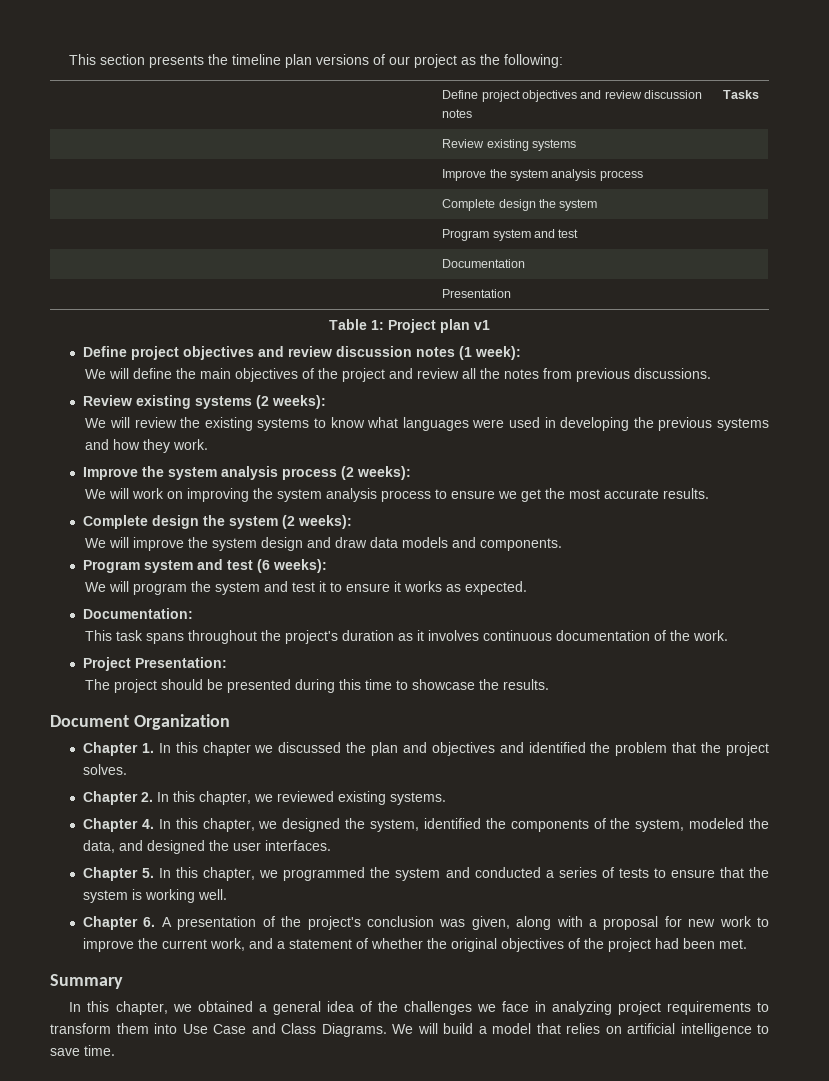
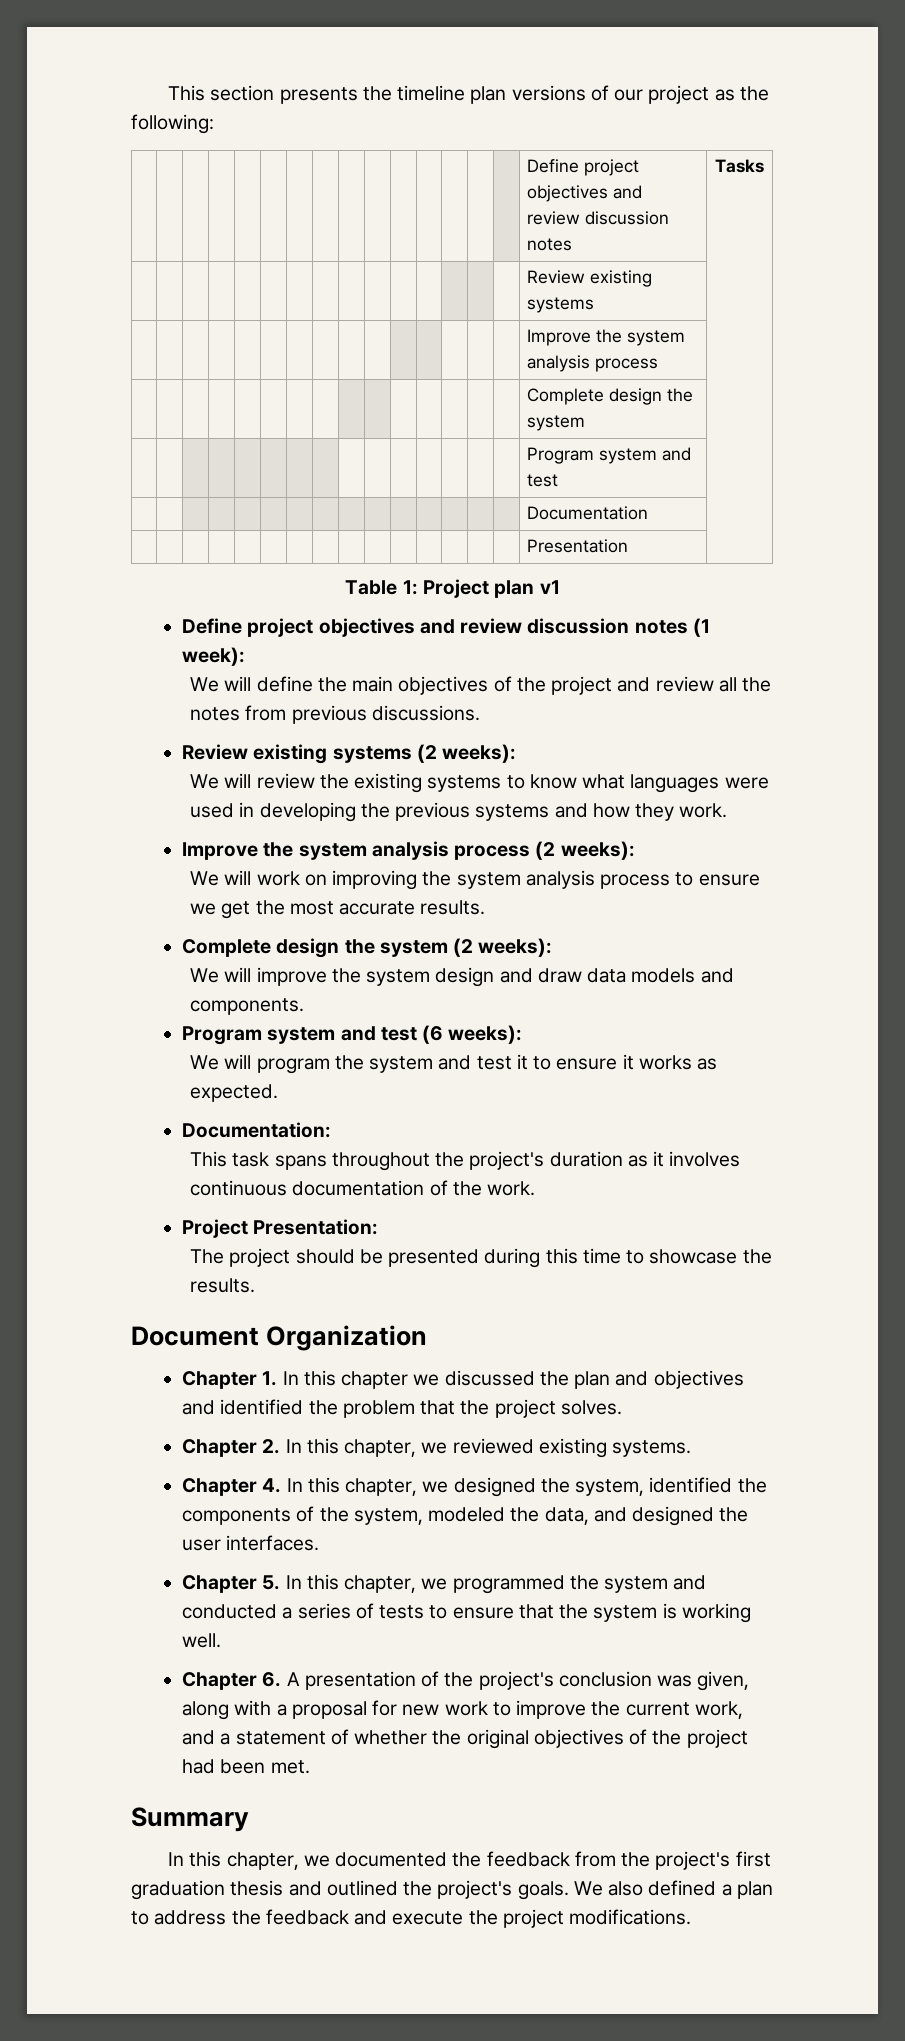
[197,1001,769,1015] [50,1023,769,1037] [50,1045,115,1056] obtained a general idea of the challenges we face in analyzing project requirements to transform them into Use Case and Class Diagrams. We will build a model that relies on artificial intelligence to save time. -> [335,1851,771,1870] [131,1880,773,1900] [131,1909,692,1928] documented the feedback from the project's first graduation thesis and outlined the project's goals. We also defined a plan to address the feedback and execute the project modifications.

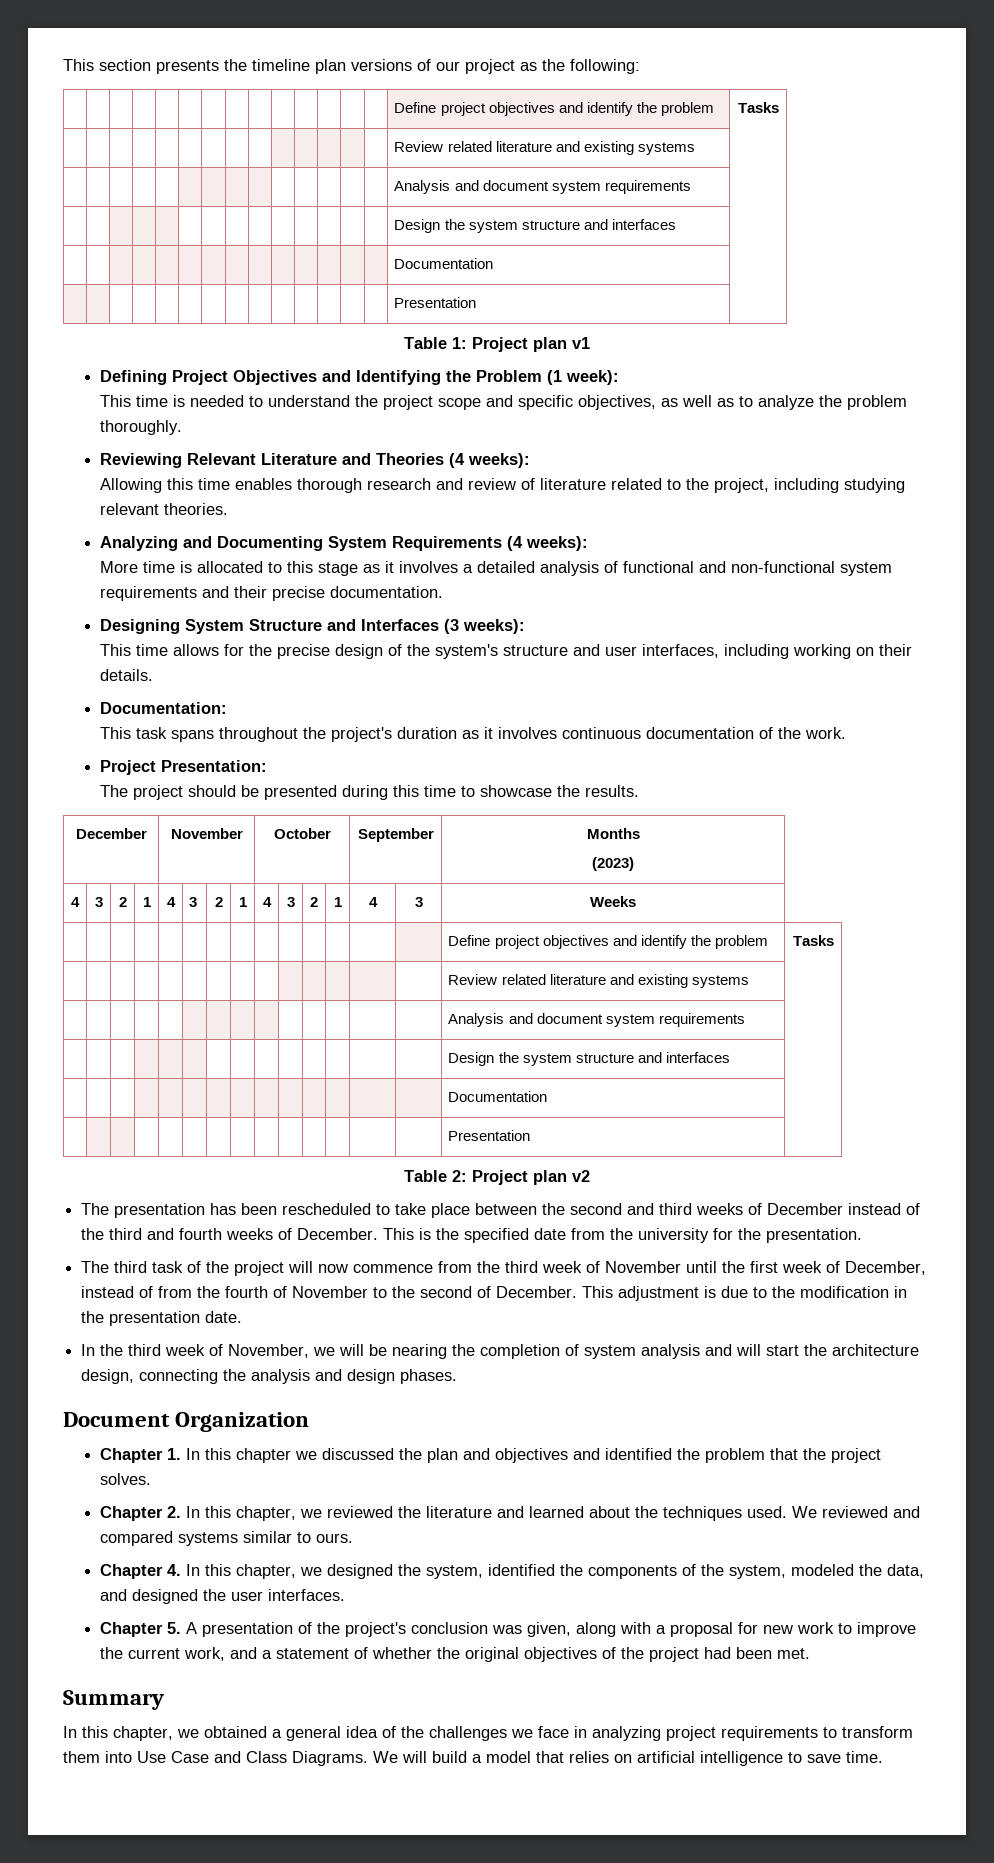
[527,159,639,176] [527,185,642,202] [527,211,669,225] [527,238,573,251] [715,159,764,173] [527,270,652,287] [527,297,595,313] [527,329,685,346] [527,355,658,372] [527,388,693,405] [527,415,586,431] [527,447,691,464] [527,474,559,487] [527,506,649,520] | Define project objectives and review discussion notes | Tasks // | | | | | | | | | | | | | | | Review existing systems | // | | | | | | | | | | | | | | | Improve the system analysis process | // | | | | | | | | | | | | | | | Complete design the system | // | | | | | | | | | | | | | | | Program system and test | // | | | | | | | | | | | | | | | Documentation | // | | | | | | | | | | | | | | | -> [394,102,714,116] [737,102,779,113] [394,141,695,155] [394,180,691,194] [394,219,676,233] [394,258,494,269] Define project objectives and identify the problem | Tasks // | | | | | | | | | | | | | | Review related literature and existing systems | // | | | | | | | | | | | | | | Analysis and document system requirements | // | | | | | | | | | | | | | | Design the system structure and interfaces | // | | | | | | | | | | | | | | Documentation | // | | | | | | | | | | | | | |
[181,618,710,637] [181,647,245,666] [190,676,772,695] [190,705,480,724] [181,744,517,764] [190,773,769,793] [190,802,728,822] [181,841,635,860] [190,870,760,890] [190,900,486,919] [181,938,553,958] [190,967,734,987] [190,998,305,1015] [181,1025,523,1045] [190,1054,718,1074] [190,1084,279,1102] Define project objectives and review discussion notes (1 week): // We will define the main objectives of the project and review all the notes from previous discussions. // Review existing systems (2 weeks): // We will review the existing systems to know what languages were used in developing the previous systems and how they work. // Improve the system analysis process (2 weeks): // We will work on improving the system analysis process to ensure we get the most accurate results. // Complete design the system (2 weeks): // We will improve the system design and draw data models and components. // Program system and test (6 weeks): // We will program the system and test it to ensure it works as expected. -> [99,370,619,385] [99,395,907,410] [99,420,182,435] [99,453,530,468] [99,478,905,493] [99,503,228,515] [99,536,588,551] [99,561,892,576] [99,586,443,601] [99,619,525,634] [99,644,912,659] [99,669,153,681] Defining Project Objectives and Identifying the Problem (1 week): // This time is needed to understand the project scope and specific objectives, as well as to analyze the problem thoroughly. // Reviewing Relevant Literature and Theories (4 weeks): // Allowing this time enables thorough research and review of literature related to the project, including studying relevant theories. // Analyzing and Documenting System Requirements (4 weeks): // More time is allocated to this stage as it involves a detailed analysis of functional and non-functional system requirements and their precise documentation. // Designing System Structure and Interfaces (3 weeks): // This time allows for the precise design of the system's structure and user interfaces, including working on their details.
(256, 1285) none -> [75,828,147,839] [170,828,243,839] [273,828,331,839] [357,828,434,842] [586,828,640,839] [592,857,634,871] [71,897,80,907] [94,897,103,907] [118,897,127,907] [142,897,151,907] [166,897,176,907] [189,897,198,907] [214,897,223,907] [238,897,247,907] [262,897,272,907] [286,897,295,907] [310,897,318,907] [333,897,342,907] [368,897,378,907] [414,897,423,907] [590,896,636,907] [448,935,768,949] [792,935,834,946] [448,974,749,988] [448,1013,745,1027] [448,1052,730,1066] [448,1091,548,1102] [448,1130,531,1141] [404,1170,590,1185] [81,1203,921,1218] [81,1228,863,1243] [81,1261,927,1276] [81,1286,908,1301] [81,1311,243,1326] [81,1344,920,1359] [81,1369,458,1384] // December | November | October | September | Months // (2023) // 4 | 3 | 2 | 1 | 4 | 3 | 2 | 1 | 4 | 3 | 2 | 1 | 4 | 3 | Weeks // | | | | | | | | | | | | | | Define project objectives and identify the problem | Tasks // | | | | | | | | | | | | | | Review related literature and existing systems | // | | | | | | | | | | | | | | Analysis and document system requirements | // | | | | | | | | | | | | | | Design the system structure and interfaces | // | | | | | | | | | | | | | | Documentation | // | | | | | | | | | | | | | | Presentation | // Table 2: Project plan v2 // The presentation has been rescheduled to take place between the second and third weeks of December instead of the third and fourth weeks of December. This is the specified date from the university for the presentation. // The third task of the project will now commence from the third week of November until the first week of December, instead of from the fourth of November to the second of December. This adjustment is due to the modification in the presentation date. // In the third week of November, we will be nearing the completion of system analysis and will start the architecture design, connecting the analysis and design phases.
[538,1438,692,1458] existing systems. -> [397,1506,920,1521] [99,1531,353,1546] the literature and learned about the techniques used. We reviewed and compared systems similar to ours.
[285,1574,707,1594] [181,1603,751,1623] [181,1633,221,1648] [181,1672,282,1690] In this chapter, we programmed the system and conducted a series of tests to ensure that the system is working well. // Chapter 6. -> (181, 1628) none
[335,1851,771,1870] [131,1880,773,1900] [131,1909,692,1928] documented the feedback from the project's first graduation thesis and outlined the project's goals. We also defined a plan to address the feedback and execute the project modifications. -> [204,1726,913,1741] [63,1751,883,1766] obtained a general idea of the challenges we face in analyzing project requirements to transform them into Use Case and Class Diagrams. We will build a model that relies on artificial intelligence to save time.

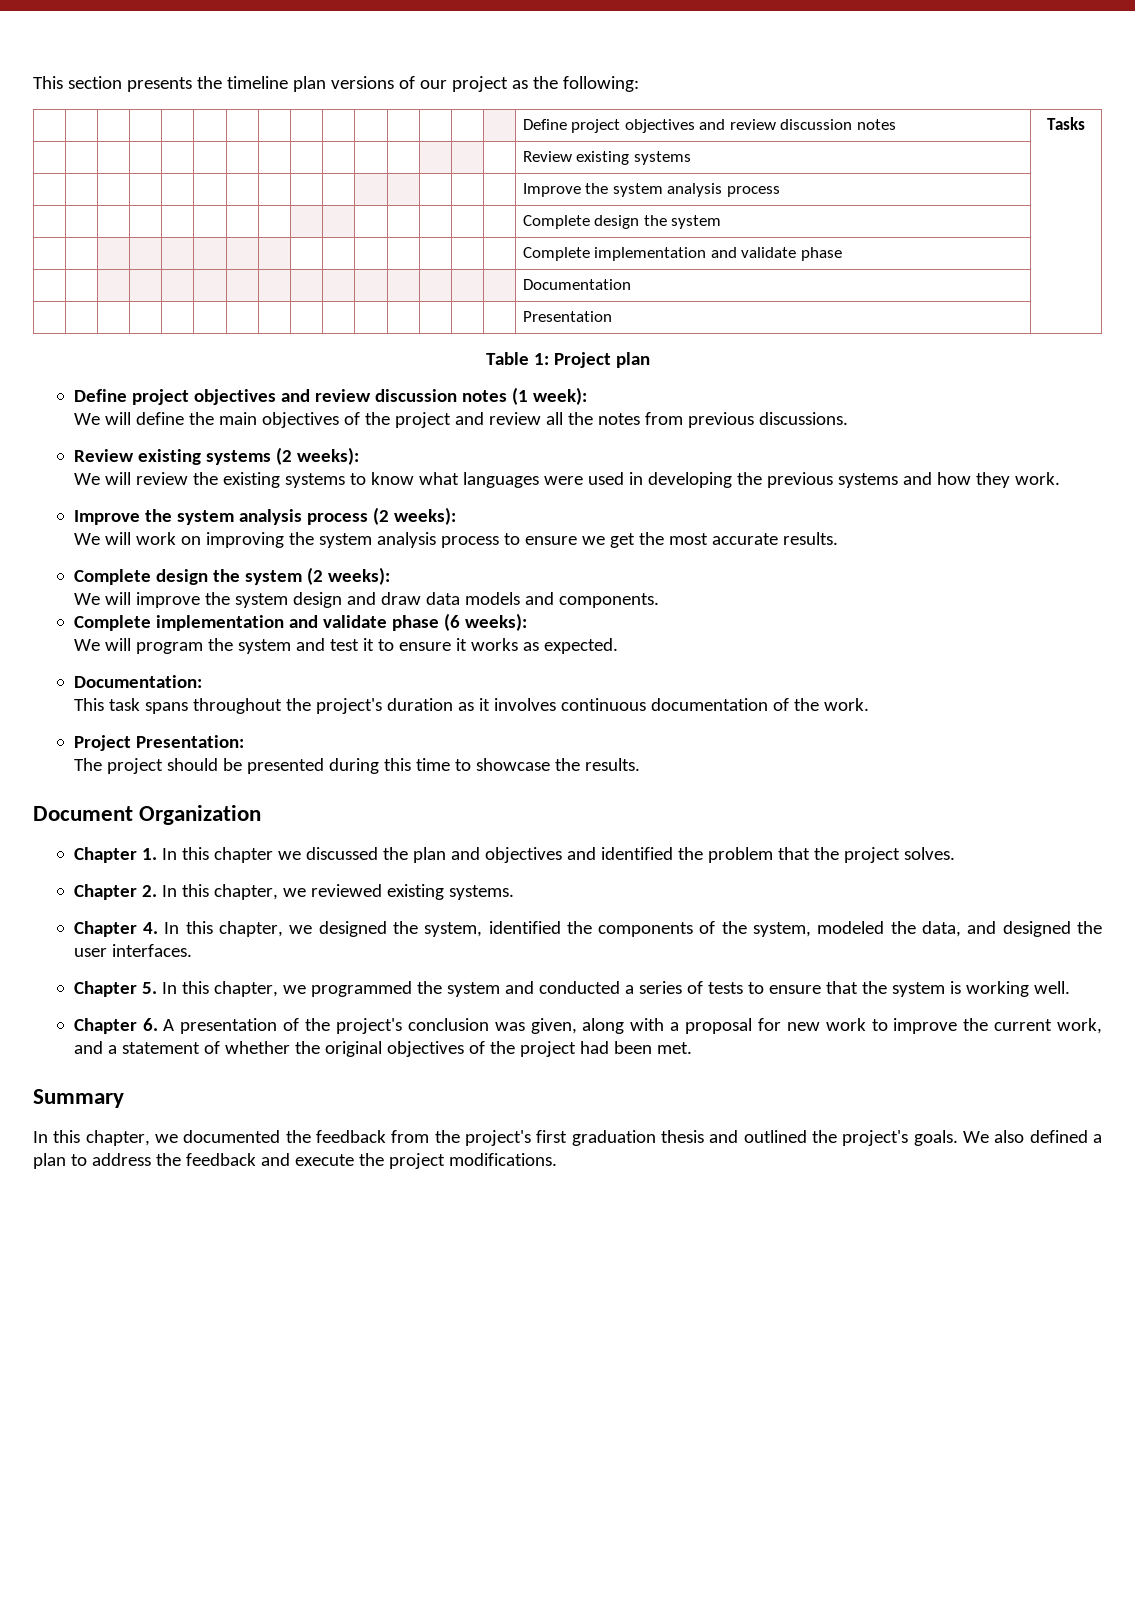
[394,102,714,116] [737,102,779,113] [394,141,695,155] [394,180,691,194] [394,219,676,233] [394,258,494,269] Define project objectives and identify the problem | Tasks // | | | | | | | | | | | | | | Review related literature and existing systems | // | | | | | | | | | | | | | | Analysis and document system requirements | // | | | | | | | | | | | | | | Design the system structure and interfaces | // | | | | | | | | | | | | | | Documentation | // | | | | | | | | | | | | | | -> [522,119,896,133] [1047,117,1085,130] [522,151,691,165] [522,183,780,197] [522,215,722,229] [522,247,842,261] [522,279,631,290] | Define project objectives and review discussion notes | Tasks // | | | | | | | | | | | | | | | Review existing systems | // | | | | | | | | | | | | | | | Improve the system analysis process | // | | | | | | | | | | | | | | | Complete design the system | // | | | | | | | | | | | | | | | Complete implementation and validate phase | // | | | | | | | | | | | | | | | Documentation | // | | | | | | | | | | | | | | |
[572,337,590,349] [99,370,619,385] [99,395,907,410] [99,420,182,435] [99,453,530,468] [99,478,905,493] [99,503,228,515] [99,536,588,551] [99,561,892,576] [99,586,443,601] [99,619,525,634] [99,644,912,659] [99,669,153,681] v1 // Defining Project Objectives and Identifying the Problem (1 week): // This time is needed to understand the project scope and specific objectives, as well as to analyze the problem thoroughly. // Reviewing Relevant Literature and Theories (4 weeks): // Allowing this time enables thorough research and review of literature related to the project, including studying relevant theories. // Analyzing and Documenting System Requirements (4 weeks): // More time is allocated to this stage as it involves a detailed analysis of functional and non-functional system requirements and their precise documentation. // Designing System Structure and Interfaces (3 weeks): // This time allows for the precise design of the system's structure and user interfaces, including working on their details. -> [73,387,587,405] [73,412,848,428] [73,447,359,465] [73,472,1060,488] [73,507,456,525] [73,532,838,548] [73,567,390,585] [73,592,659,608] [73,613,527,631] [73,638,618,654] // Define project objectives and review discussion notes (1 week): // We will define the main objectives of the project and review all the notes from previous discussions. // Review existing systems (2 weeks): // We will review the existing systems to know what languages were used in developing the previous systems and how they work. // Improve the system analysis process (2 weeks): // We will work on improving the system analysis process to ensure we get the most accurate results. // Complete design the system (2 weeks): // We will improve the system design and draw data models and components. // Complete implementation and validate phase (6 weeks): // We will program the system and test it to ensure it works as expected.
[75,828,147,839] [170,828,243,839] [273,828,331,839] [357,828,434,842] [586,828,640,839] [592,857,634,871] [71,897,80,907] [94,897,103,907] [118,897,127,907] [142,897,151,907] [166,897,176,907] [189,897,198,907] [214,897,223,907] [238,897,247,907] [262,897,272,907] [286,897,295,907] [310,897,318,907] [333,897,342,907] [368,897,378,907] [414,897,423,907] [590,896,636,907] [448,935,768,949] [792,935,834,946] [448,974,749,988] [448,1013,745,1027] [448,1052,730,1066] [448,1091,548,1102] [448,1130,531,1141] [404,1170,590,1185] [81,1203,921,1218] [81,1228,863,1243] [81,1261,927,1276] [81,1286,908,1301] [81,1311,243,1326] [81,1344,920,1359] [81,1369,458,1384] // December | November | October | September | Months // (2023) // 4 | 3 | 2 | 1 | 4 | 3 | 2 | 1 | 4 | 3 | 2 | 1 | 4 | 3 | Weeks // | | | | | | | | | | | | | | Define project objectives and identify the problem | Tasks // | | | | | | | | | | | | | | Review related literature and existing systems | // | | | | | | | | | | | | | | Analysis and document system requirements | // | | | | | | | | | | | | | | Design the system structure and interfaces | // | | | | | | | | | | | | | | Documentation | // | | | | | | | | | | | | | | Presentation | // Table 2: Project plan v2 // The presentation has been rescheduled to take place between the second and third weeks of December instead of the third and fourth weeks of December. This is the specified date from the university for the presentation. // The third task of the project will now commence from the third week of November until the first week of December, instead of from the fourth of November to the second of December. This adjustment is due to the modification in the presentation date. // In the third week of November, we will be nearing the completion of system analysis and will start the architecture design, connecting the analysis and design phases. -> (640, 764) none
[397,1506,920,1521] [99,1531,353,1546] the literature and learned about the techniques used. We reviewed and compared systems similar to ours. -> [386,884,514,900] existing systems.
(181, 1628) none -> [161,981,1070,997] [73,1018,158,1034] In this chapter, we programmed the system and conducted a series of tests to ensure that the system is working well. // Chapter 6.
[204,1726,913,1741] [63,1751,883,1766] obtained a general idea of the challenges we face in analyzing project requirements to transform them into Use Case and Class Diagrams. We will build a model that relies on artificial intelligence to save time. -> [183,1130,1103,1146] [33,1153,557,1169] documented the feedback from the project's first graduation thesis and outlined the project's goals. We also defined a plan to address the feedback and execute the project modifications.

